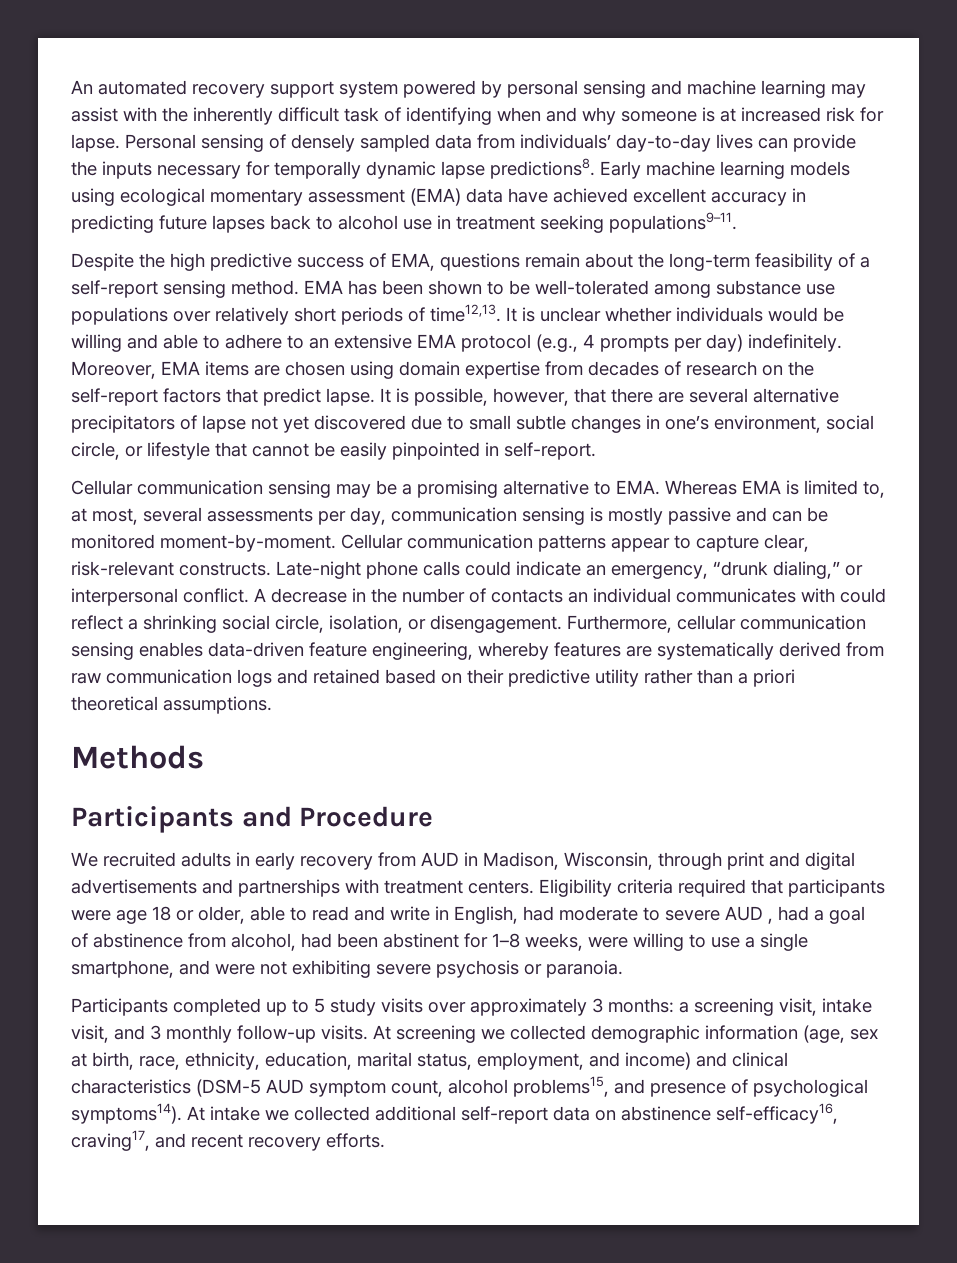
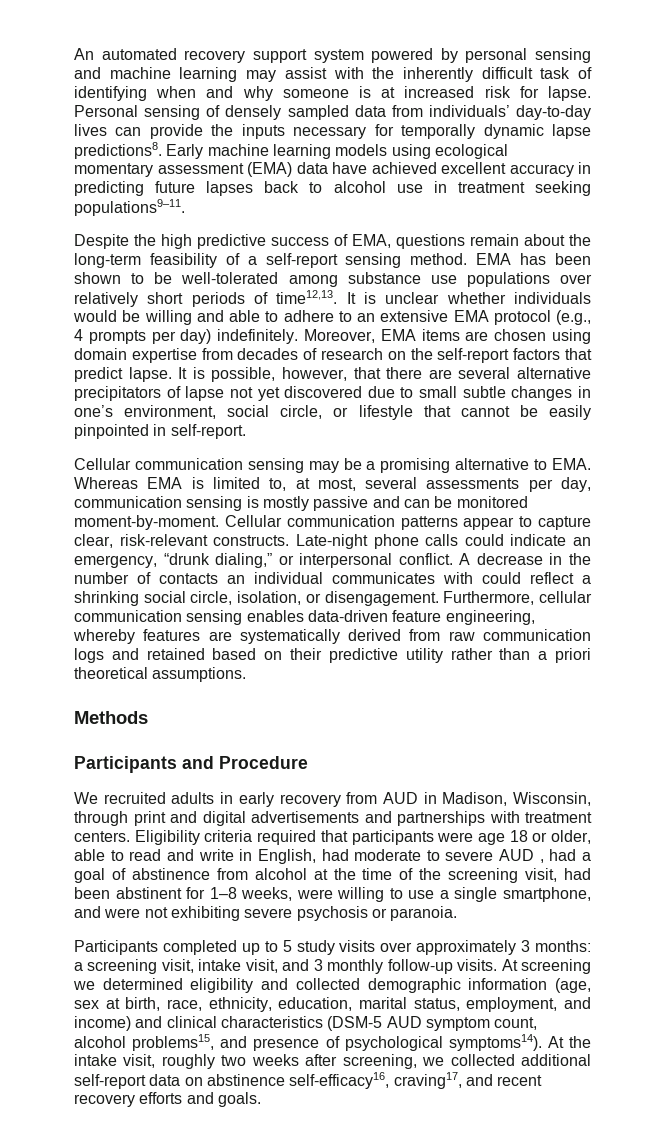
[231,933,296,951] alcohol, -> [254,868,558,883] alcohol at the time of the screening visit,
(505, 1034) none -> [102,978,289,993] determined eligibility and
[210,1106,260,1121] intake -> [569,1036,591,1048] [74,1054,417,1069] the intake visit, roughly two weeks after screening,
[326,1133,385,1148] efforts. -> [139,1092,261,1107] efforts and goals.

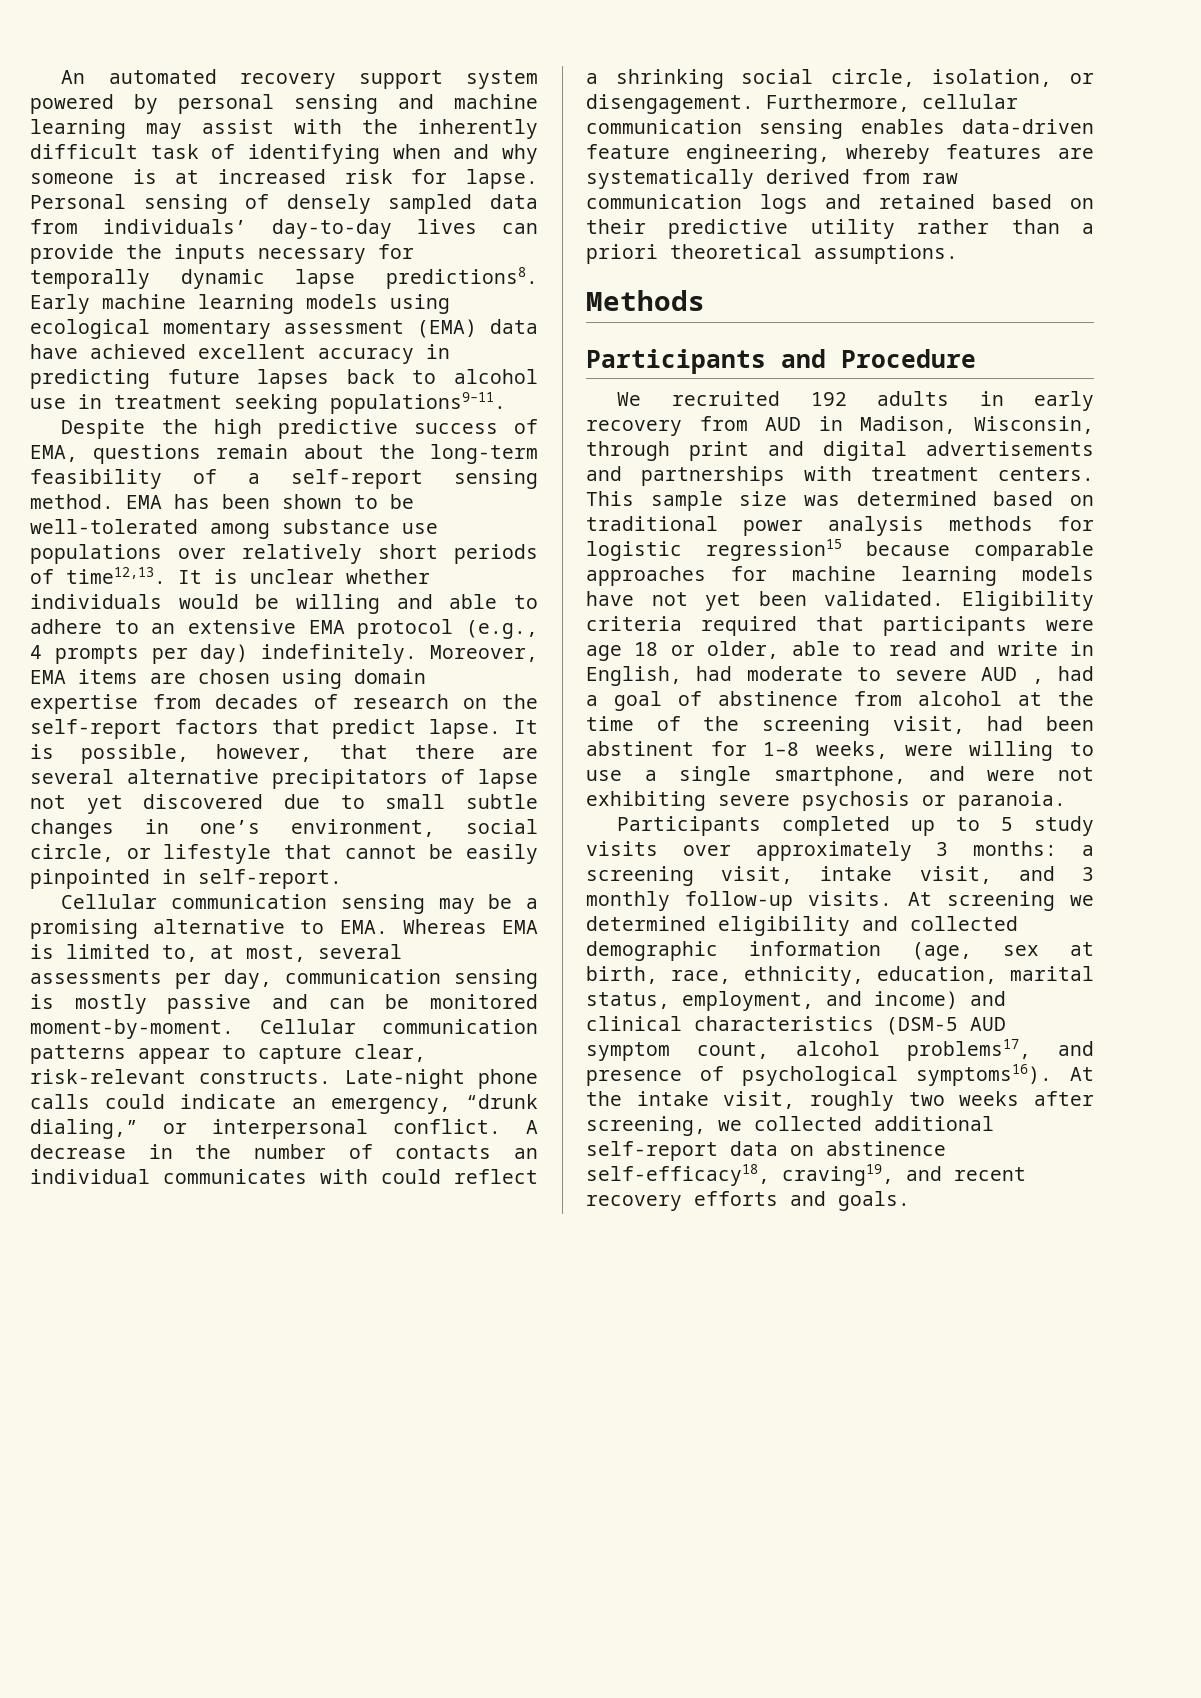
(166, 798) none -> [810,392,847,406] 192
(130, 836) none -> [586,491,1094,511] [586,516,1094,536] [586,539,1094,561] [586,566,1094,586] [586,591,945,611] This sample size was determined based on traditional power analysis methods for logistic regression15 because comparable approaches for machine learning models have not yet been validated.
[132,1034,215,1051] problems15, -> [907,1039,1031,1061] problems17,
[448,1034,542,1051] symptoms14). -> [916,1064,1052,1086] symptoms16).
[289,1072,462,1089] self-efficacy16, craving17, -> [586,1164,894,1186] self-efficacy18, craving19,

